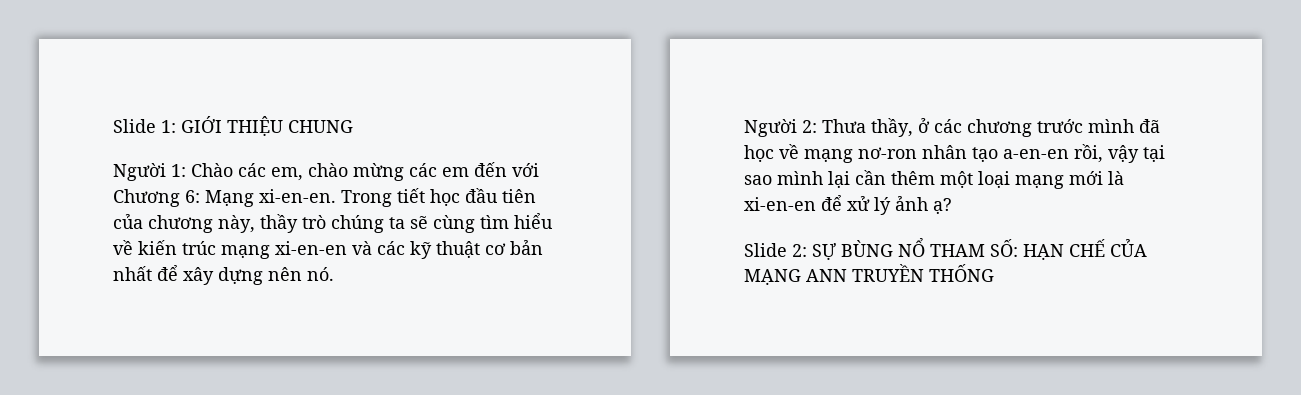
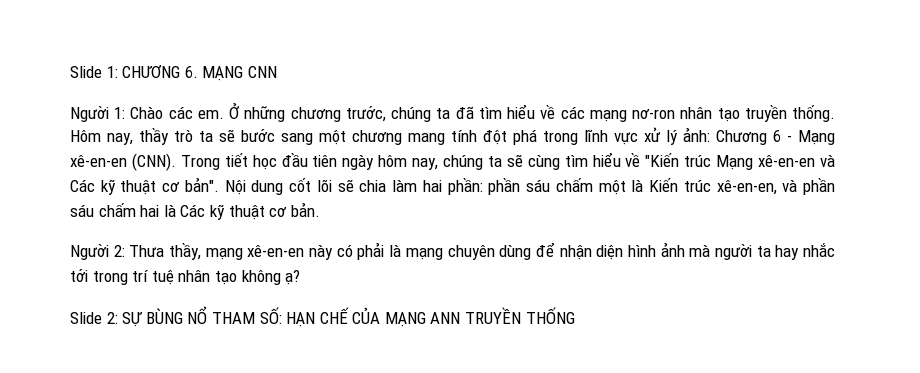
[181,116,353,136] GIỚI THIỆU CHUNG -> [122,65,277,81] CHƯƠNG 6. MẠNG CNN
[271,162,539,181] [113,189,336,207] em, chào mừng các em đến với Chương 6: Mạng xi-en-en. -> [197,102,835,122] [70,127,835,145] [70,153,176,171] em. Ở những chương trước, chúng ta đã tìm hiểu về các mạng nơ-ron nhân tạo truyền thống. Hôm nay, thầy trò ta sẽ bước sang một chương mang tính đột phá trong lĩnh vực xử lý ảnh: Chương 6 - Mạng xê-en-en (CNN).
[113,214,326,233] của chương này, thầy trò -> [342,154,439,170] ngày hôm nay,
[138,240,543,259] [113,265,334,285] [744,118,1160,137] [744,144,1165,163] [744,170,1124,189] [744,195,928,215] kiến trúc mạng xi-en-en và các kỹ thuật cơ bản nhất để xây dựng nên nó. // Người 2: Thưa thầy, ở các chương trước mình đã học về mạng nơ-ron nhân tạo a-en-en rồi, vậy tại sao mình lại cần thêm một loại mạng mới là xi-en-en để xử lý ảnh -> [645,153,836,170] [70,177,836,195] [70,202,320,220] [70,242,835,260] [70,269,281,285] "Kiến trúc Mạng xê-en-en và Các kỹ thuật cơ bản". Nội dung cốt lõi sẽ chia làm hai phần: phần sáu chấm một là Kiến trúc xê-en-en, và phần sáu chấm hai là Các kỹ thuật cơ bản. // Người 2: Thưa thầy, mạng xê-en-en này có phải là mạng chuyên dùng để nhận diện hình ảnh mà người ta hay nhắc tới trong trí tuệ nhân tạo không

